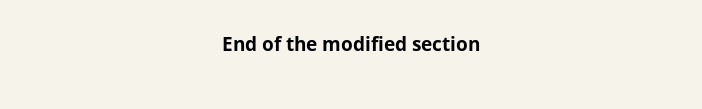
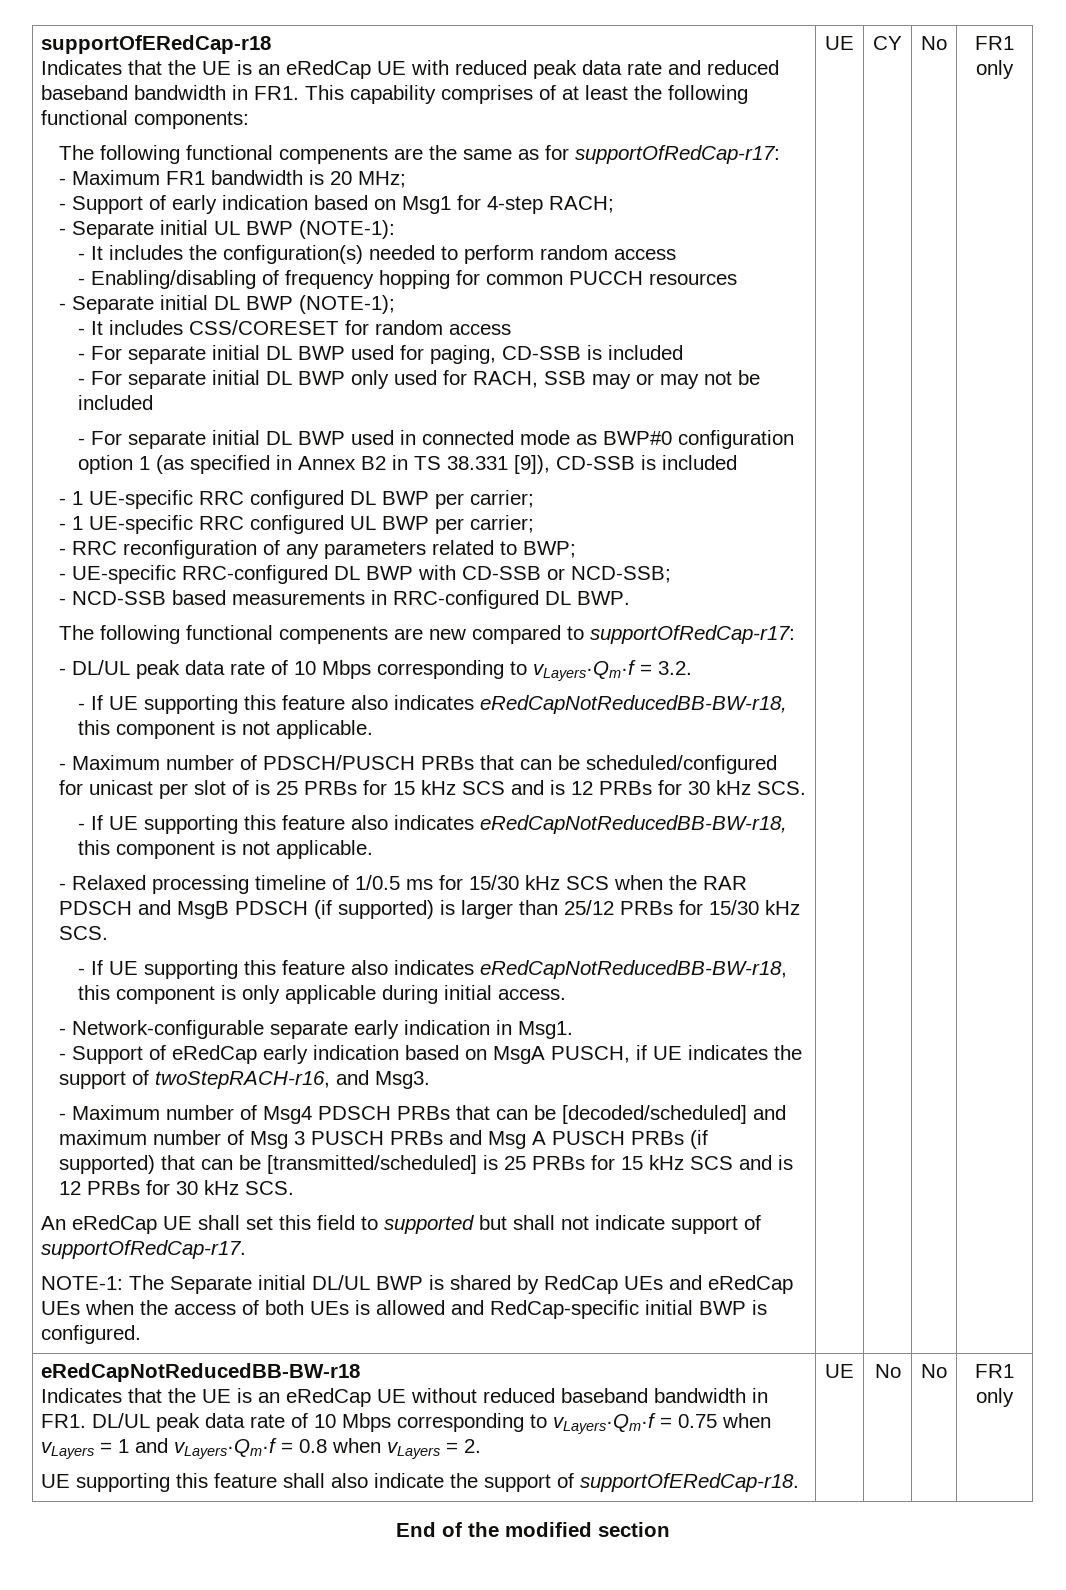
(222, 43) none -> [41,35,272,54] [41,60,780,79] [41,85,749,104] [41,110,250,129] [59,145,781,164] [59,170,407,188] [59,195,615,214] [59,220,396,239] [77,245,676,264] [77,270,737,289] [59,295,396,314] [77,320,511,335] [77,345,683,364] [77,370,760,389] [77,395,153,410] [77,430,794,449] [77,455,737,474] [59,490,535,509] [59,515,535,534] [59,540,577,559] [59,565,672,584] [59,590,631,609] [59,625,796,644] [59,660,693,681] [77,695,787,714] [77,720,373,739] [59,755,778,774] [59,780,807,799] [77,815,787,834] [77,840,373,859] [59,875,748,894] [59,900,801,919] [59,926,109,940] [77,960,787,979] [77,985,566,1004] [59,1020,574,1039] [59,1045,803,1064] [59,1070,431,1089] [59,1105,787,1124] [59,1130,709,1149] [59,1155,794,1174] [59,1180,295,1195] [41,1215,762,1234] [41,1240,247,1259] [41,1275,794,1294] [41,1300,768,1319] [41,1325,142,1344] [825,36,854,50] [873,36,902,50] [921,36,947,50] [975,36,1014,50] [976,60,1014,79] [41,1363,361,1382] [41,1388,769,1407] [41,1413,772,1434] [41,1438,482,1459] [41,1473,800,1492] [825,1364,854,1378] [874,1364,901,1378] [921,1364,947,1378] [975,1364,1014,1378] [976,1388,1014,1407] supportOfERedCap-r18 // Indicates that the UE is an eRedCap UE with reduced peak data rate and reduced baseband bandwidth in FR1. This capability comprises of at least the following functional components: // The following functional compenents are the same as for supportOfRedCap-r17: // - Maximum FR1 bandwidth is 20 MHz; // - Support of early indication based on Msg1 for 4-step RACH; // - Separate initial UL BWP (NOTE-1): // - It includes the configuration(s) needed to perform random access // - Enabling/disabling of frequency hopping for common PUCCH resources // - Separate initial DL BWP (NOTE-1); // - It includes CSS/CORESET for random access // - For separate initial DL BWP used for paging, CD-SSB is included // - For separate initial DL BWP only used for RACH, SSB may or may not be included // - For separate initial DL BWP used in connected mode as BWP#0 configuration option 1 (as specified in Annex B2 in TS 38.331 [9]), CD-SSB is included // - 1 UE-specific RRC configured DL BWP per carrier; // - 1 UE-specific RRC configured UL BWP per carrier; // - RRC reconfiguration of any parameters related to BWP; // - UE-specific RRC-configured DL BWP with CD-SSB or NCD-SSB; // - NCD-SSB based measurements in RRC-configured DL BWP. // The following functional compenents are new compared to supportOfRedCap-r17: // - DL/UL peak data rate of 10 Mbps corresponding to vLayers·Qm·f = 3.2. // - If UE supporting this feature also indicates eRedCapNotReducedBB-BW-r18, this component is not applicable. // - Maximum number of PDSCH/PUSCH PRBs that can be scheduled/configured for unicast per slot of is 25 PRBs for 15 kHz SCS and is 12 PRBs for 30 kHz SCS. // - If UE supporting this feature also indicates eRedCapNotReducedBB-BW-r18, this component is not applicable. // - Relaxed processing timeline of 1/0.5 ms for 15/30 kHz SCS when the RAR PDSCH and MsgB PDSCH (if supported) is larger than 25/12 PRBs for 15/30 kHz SCS. // - If UE supporting this feature also indicates eRedCapNotReducedBB-BW-r18, this component is only applicable during initial access. // - Network-configurable separate early indication in Msg1. // - Support of eRedCap early indication based on MsgA PUSCH, if UE indicates the support of twoStepRACH-r16, and Msg3. // - Maximum number of Msg4 PDSCH PRBs that can be [decoded/scheduled] and maximum number of Msg 3 PUSCH PRBs and Msg A PUSCH PRBs (if supported) that can be [transmitted/scheduled] is 25 PRBs for 15 kHz SCS and is 12 PRBs for 30 kHz SCS. // An eRedCap UE shall set this field to supported but shall not indicate support of supportOfRedCap-r17. // NOTE-1: The Separate initial DL/UL BWP is shared by RedCap UEs and eRedCap UEs when the access of both UEs is allowed and RedCap-specific initial BWP is configured. | UE | CY | No | FR1 only // eRedCapNotReducedBB-BW-r18 // Indicates that the UE is an eRedCap UE without reduced baseband bandwidth in FR1. DL/UL peak data rate of 10 Mbps corresponding to vLayers·Qm·f = 0.75 when vLayers = 1 and vLayers·Qm·f = 0.8 when vLayers = 2. // UE supporting this feature shall also indicate the support of supportOfERedCap-r18. | UE | No | No | FR1 only //

